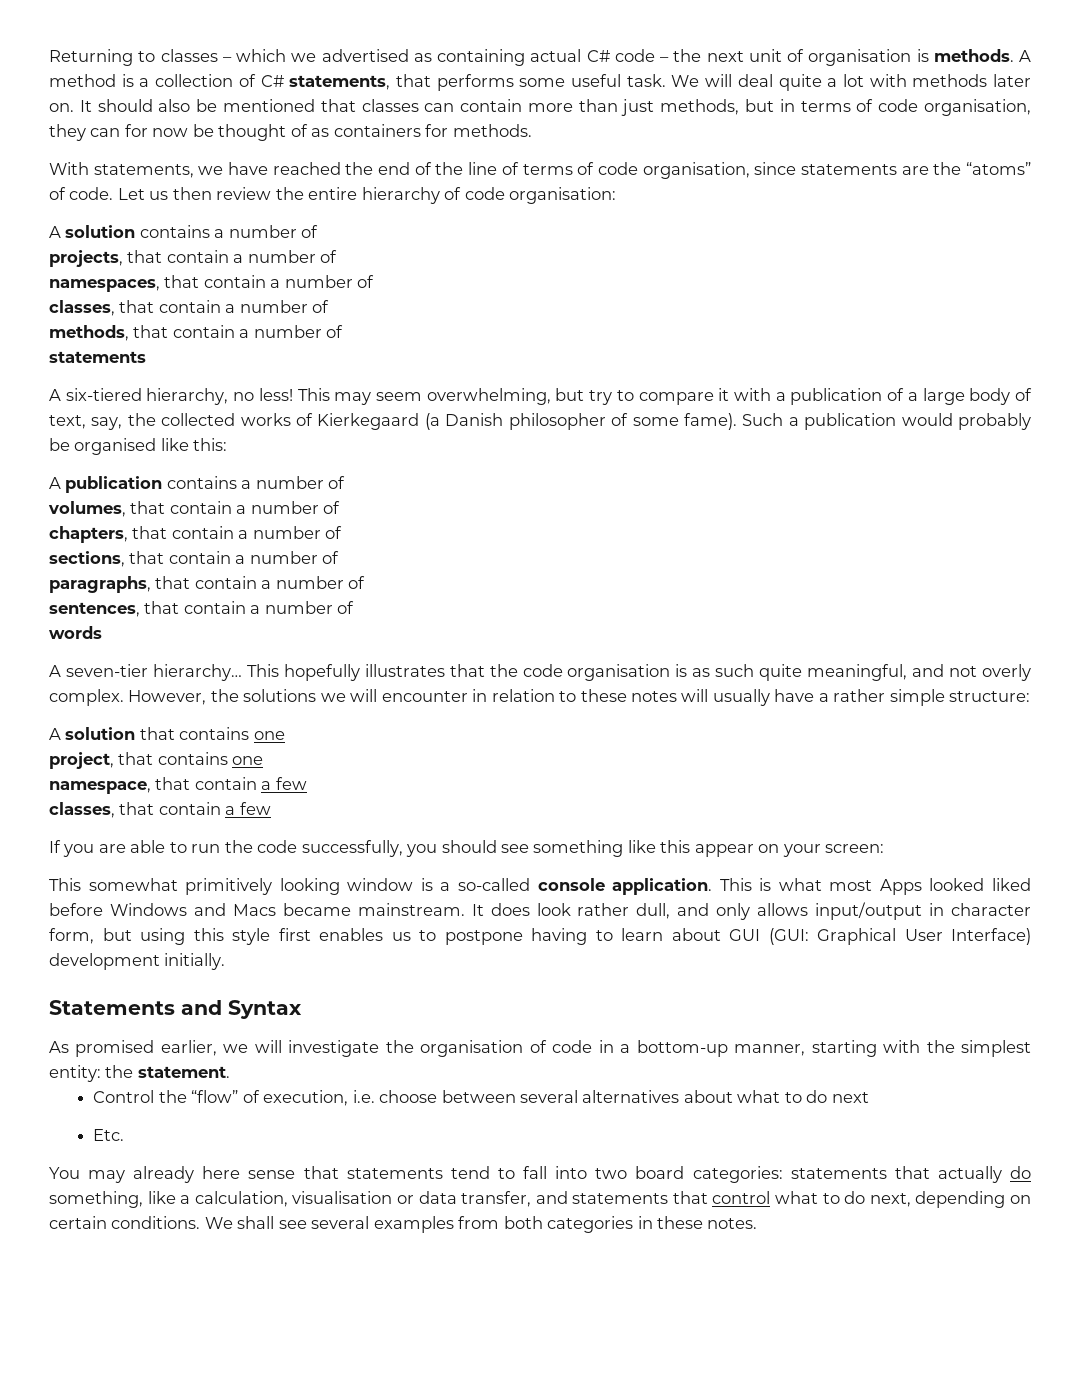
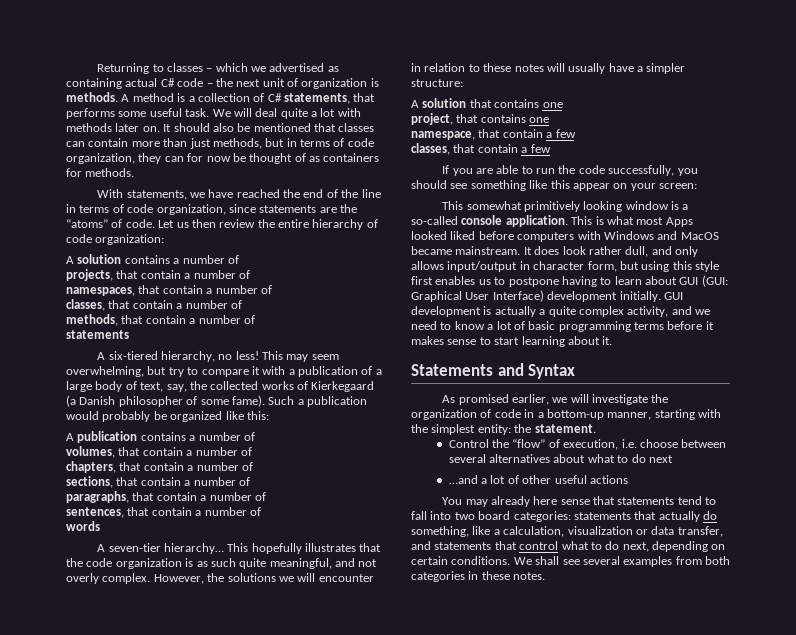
[808,49,912,66] organisation -> [301,78,368,89] organization
[923,99,1031,116] organisation, -> [66,153,135,164] organization,
[501,162,750,179] of terms of code organisation, -> [66,204,226,215] in terms of code organization,
[509,187,617,204] organisation: -> [95,234,165,245] organization:
[74,438,157,455] organised -> [170,411,223,422] organized
[567,664,671,681] organisation -> [115,558,182,569] organization
[833,689,945,706] rather simple -> [646,63,686,74] simpler
(103, 909) none -> [517,231,601,242] computers with
[232,904,276,916] Macs -> [680,232,719,240] MacOS
(226, 961) none -> [663,292,683,300] [411,306,710,317] [411,321,714,332] [411,336,613,347] GUI development is actually a quite complex activity, and we need to know a lot of basic programming terms before it makes sense to start learning about it.
[420,1040,524,1057] organisation -> [411,409,477,420] organization
[93,1129,125,1141] Etc. -> [448,475,628,484] …and a lot of other useful actions
[292,1191,393,1204] visualisation -> [567,526,633,535] visualization

